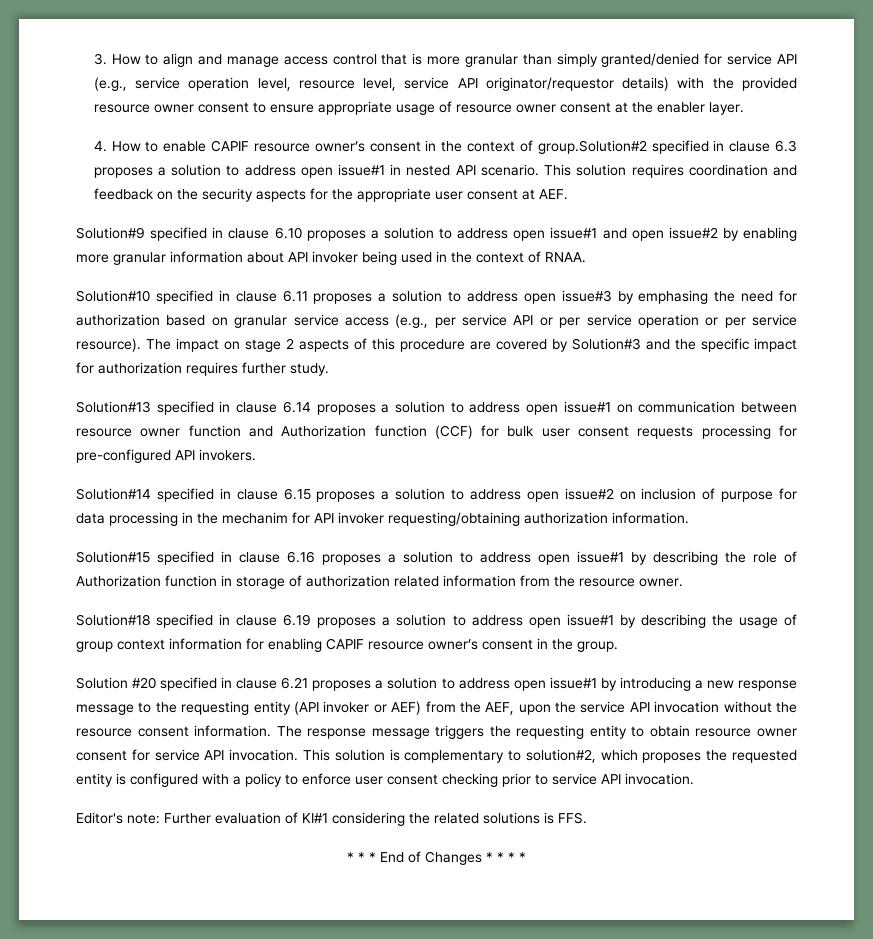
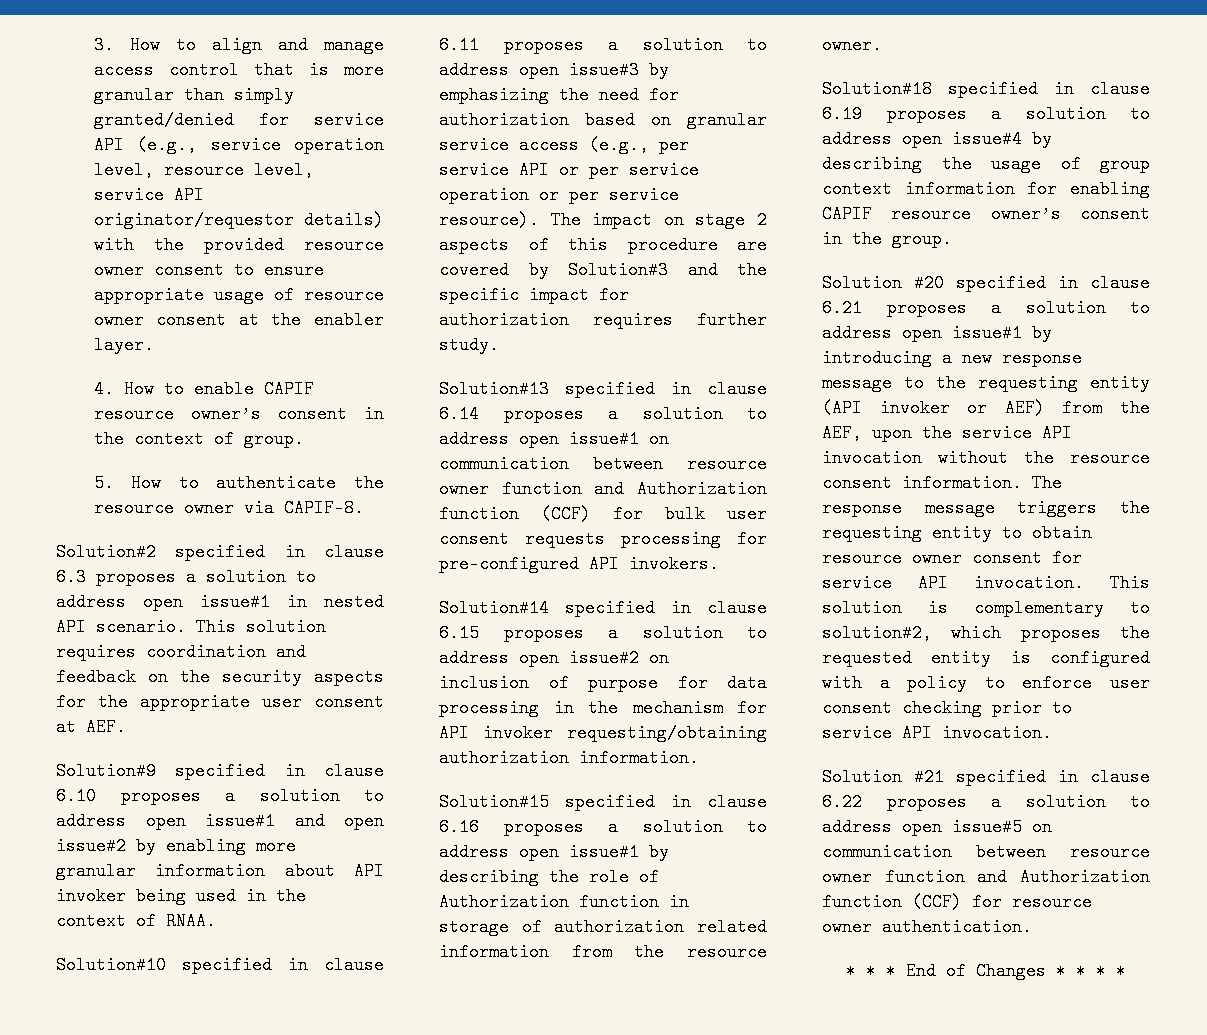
[537,140,647,154] group.Solution#2 -> [243,430,304,448] [93,474,384,492] [93,499,364,517] [56,543,156,561] group. // 5. How to authenticate the resource owner via CAPIF-8. // Solution#2
[638,290,709,304] emphasing -> [439,86,549,104] emphasizing
[222,512,288,524] mechanim -> [632,699,723,717] mechanism
[566,614,614,626] issue#1 -> [952,130,1022,148] issue#4
[76,812,587,826] Editor's note: Further evaluation of KI#1 considering the related solutions is FFS. -> [822,768,1150,786] [822,793,1150,811] [822,818,1052,836] [822,843,1150,861] [822,868,1150,886] [822,893,1092,911] [822,918,1032,936] Solution #21 specified in clause 6.22 proposes a solution to address open issue#5 on communication between resource owner function and Authorization function (CCF) for resource owner authentication.

